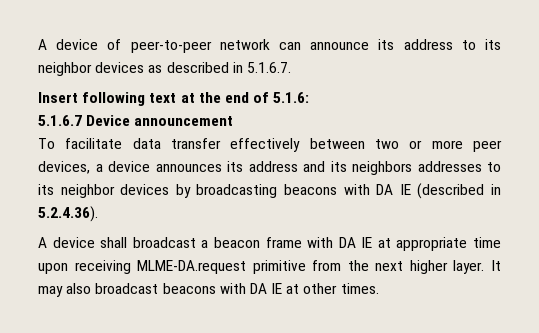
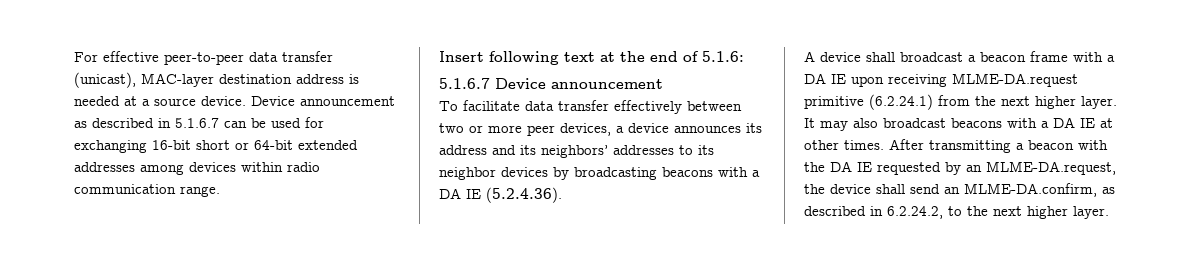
[38,39,501,53] [38,62,291,76] A device of peer-to-peer network can announce its address to its neighbor devices as described in 5.1.6.7. -> [74,51,333,65] [74,72,359,88] [74,96,395,106] [74,117,324,128] [74,140,358,153] [74,162,320,175] [74,184,220,197] For effective peer-to-peer data transfer (unicast), MAC-layer destination address is needed at a source device. Device announcement as described in 5.1.6.7 can be used for exchanging 16-bit short or 64-bit extended addresses among devices within radio communication range.
[352,161,412,175] neighbors -> [541,145,608,158] neighbors’
[376,183,502,199] [38,206,98,222] DA IE (described in 5.2.4.36). -> [752,170,760,177] [439,187,562,203] a DA IE (5.2.4.36).
[338,237,501,251] DA IE at appropriate time -> [1107,55,1115,62] [804,73,846,84] a DA IE
(306, 267) none -> [869,94,933,110] (6.2.24.1)
(246, 288) none -> [1041,121,1049,128] a
(379, 288) none -> [889,139,1108,153] [804,161,1116,175] [804,183,1115,197] [804,206,1109,219] After transmitting a beacon with the DA IE requested by an MLME-DA.request, the device shall send an MLME-DA.confirm, as described in 6.2.24.2, to the next higher layer.

